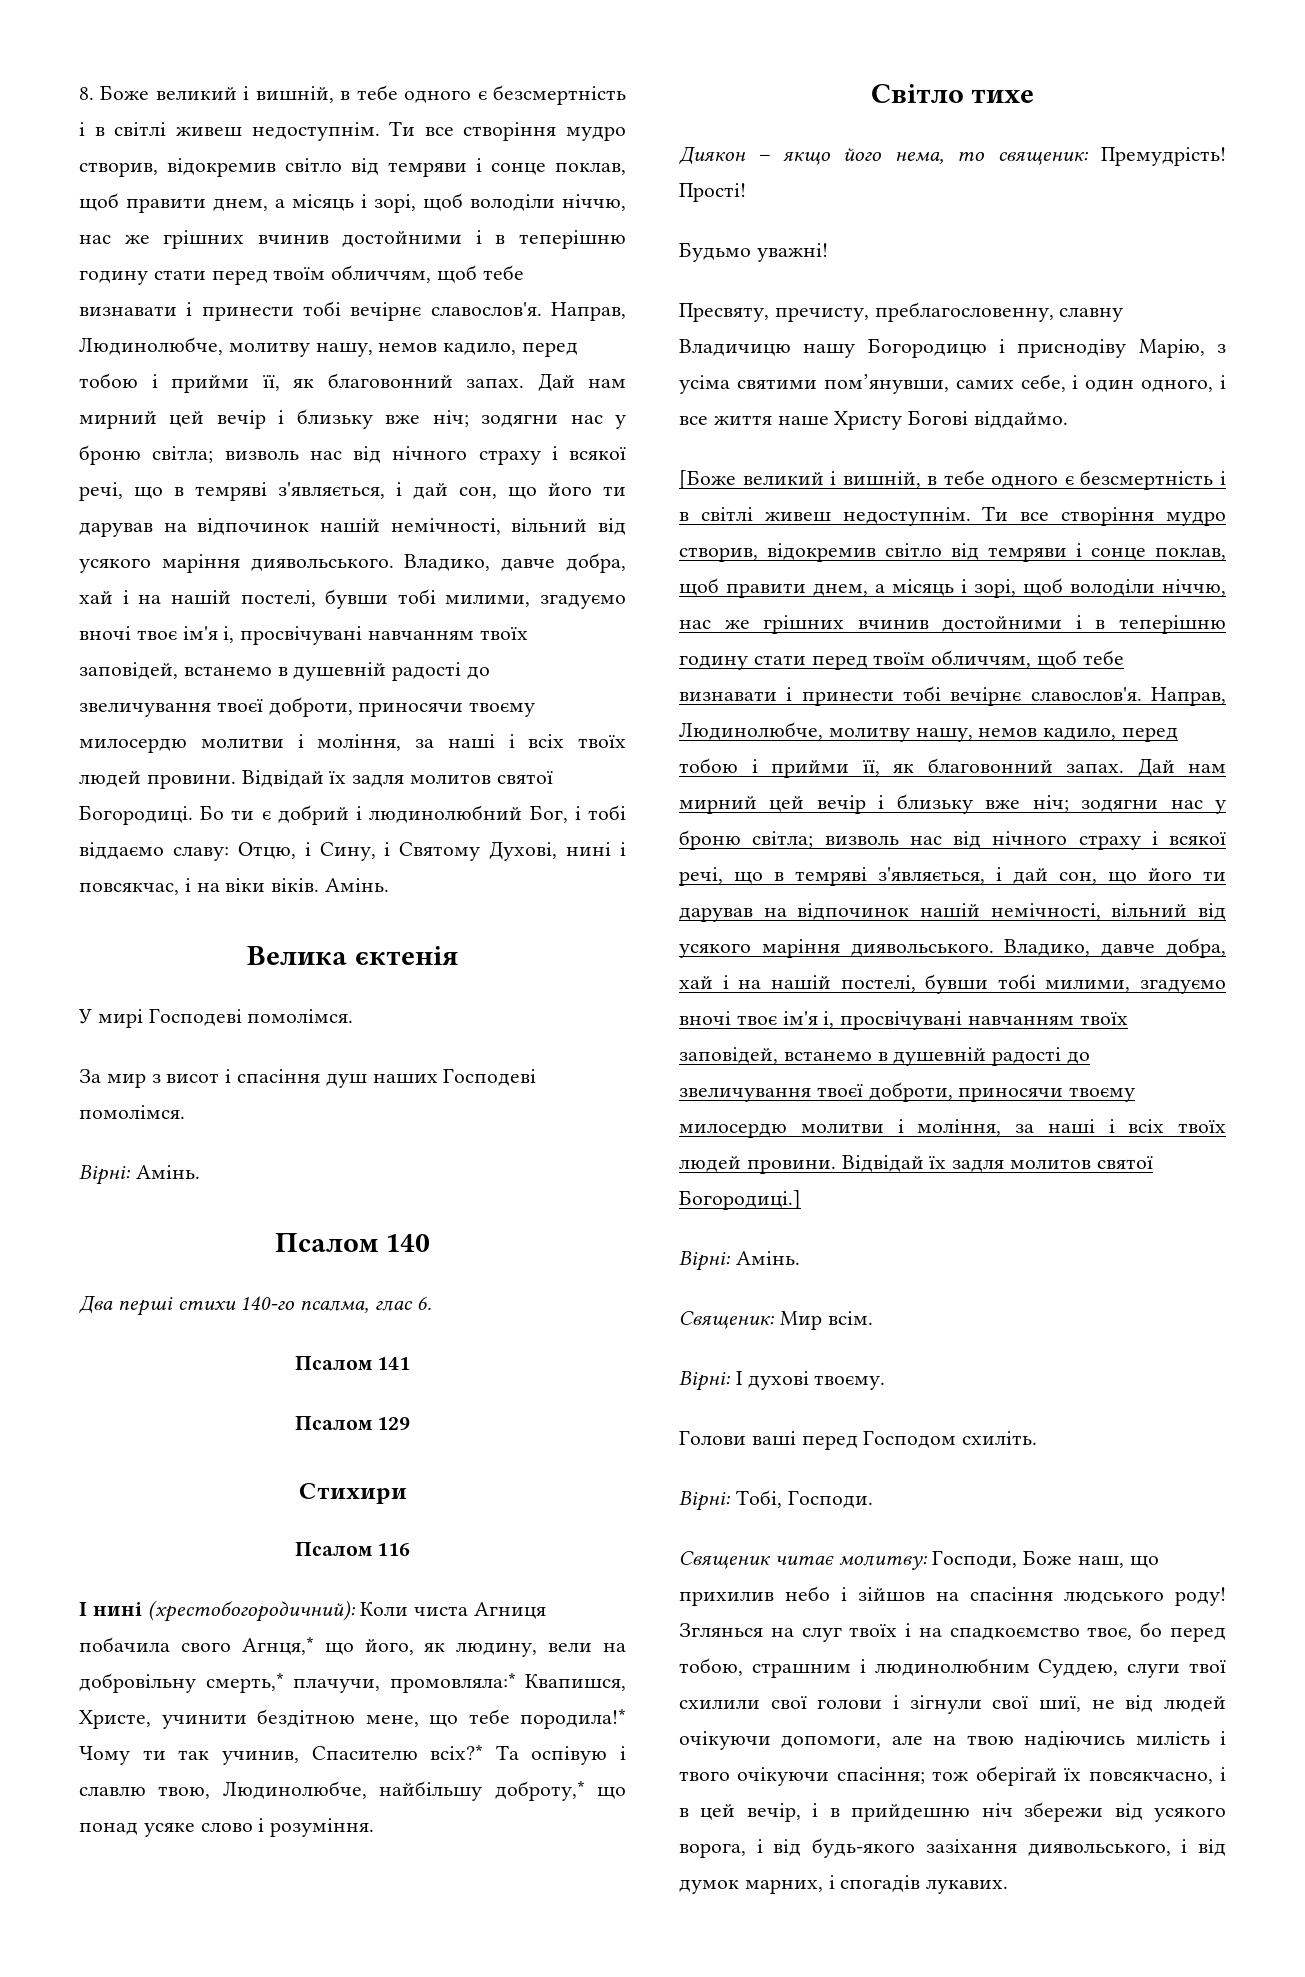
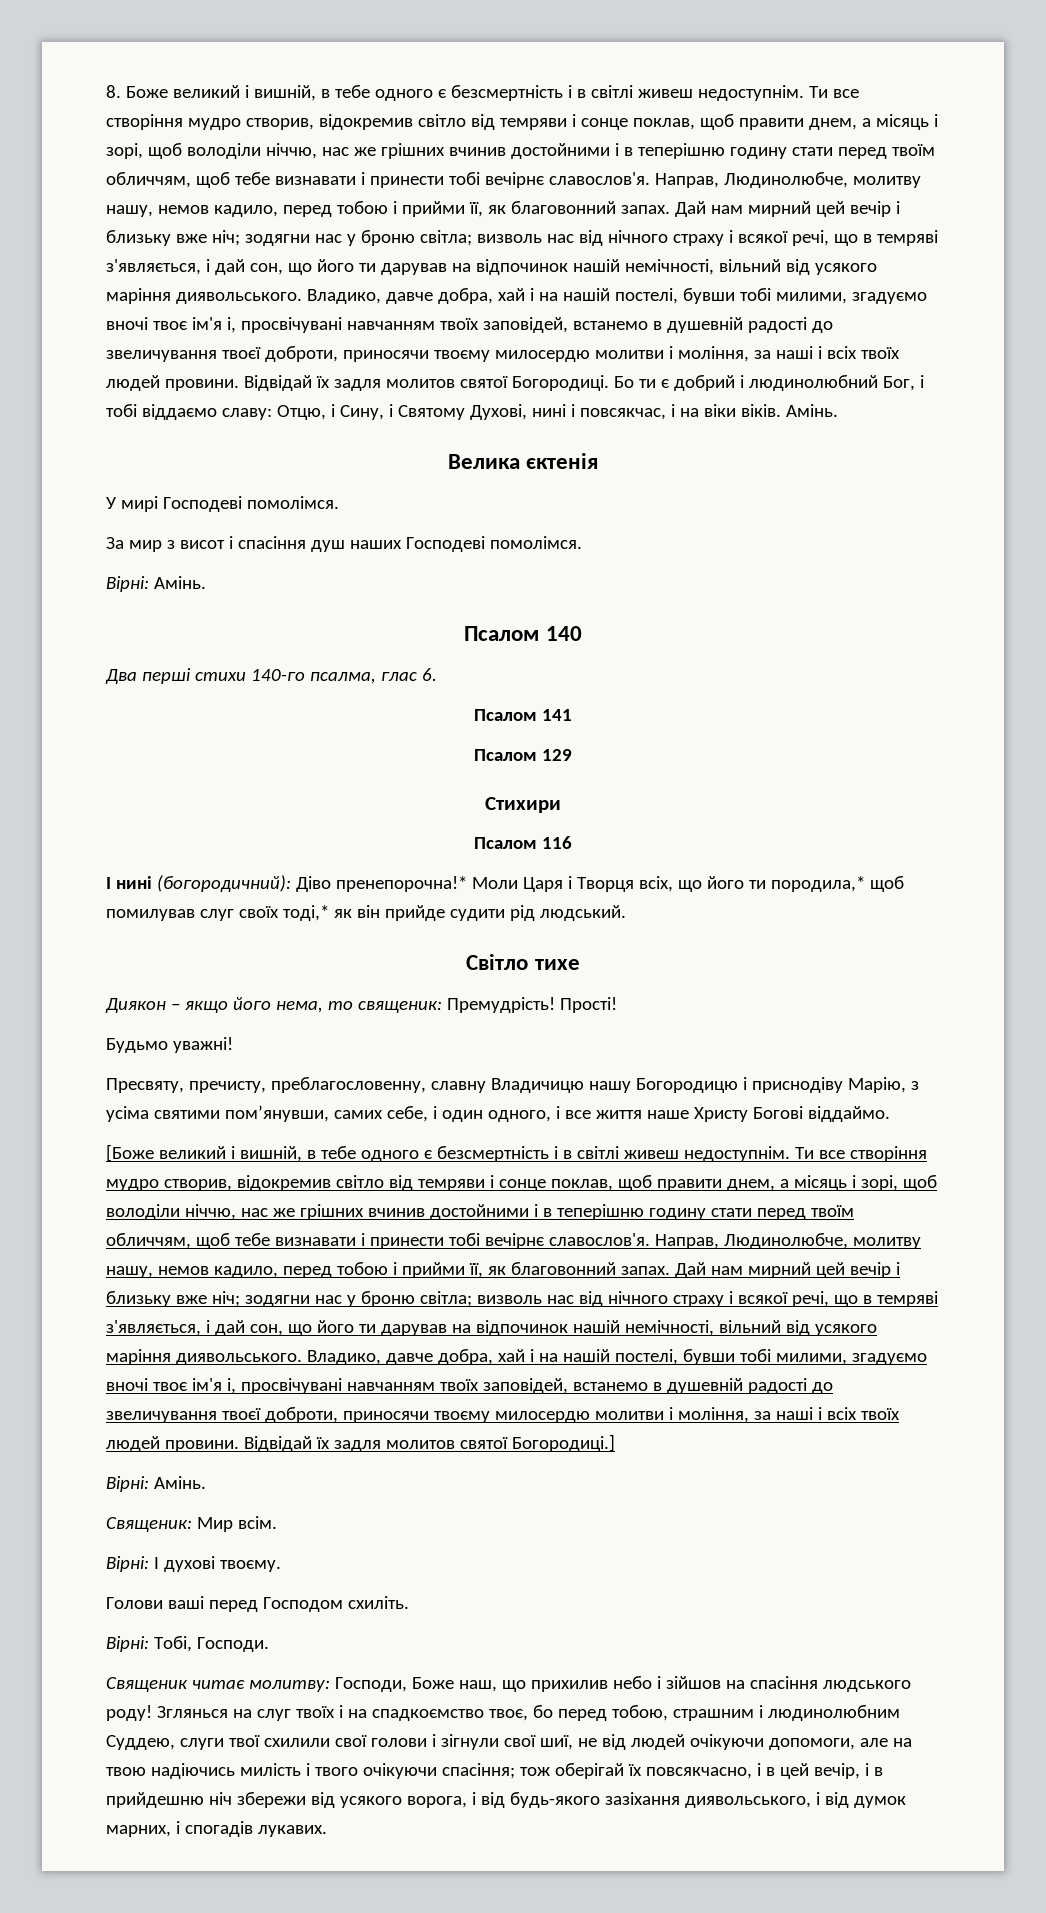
[147,1600,547,1622] [79,1637,626,1657] [79,1673,626,1693] [79,1709,626,1729] [79,1745,626,1765] [79,1781,626,1801] [79,1818,375,1837] (хрестобогородичний): Коли чиста Агниця побачила свого Агнця,* що його, як людину, вели на добровільну смерть,* плачучи, промовляла:* Квапишся, Христе, учинити бездітною мене, що тебе породила!* Чому ти так учинив, Спасителю всіх?* Та оспівую і славлю твою, Людинолюбче, найбільшу доброту,* що понад усяке слово і розуміння. -> [156,875,904,892] [106,905,626,921] (богородичний): Діво пренепорочна!* Моли Царя і Творця всіх, що його ти породила,* щоб помилував слуг своїх тоді,* як він прийде судити рід людський.

